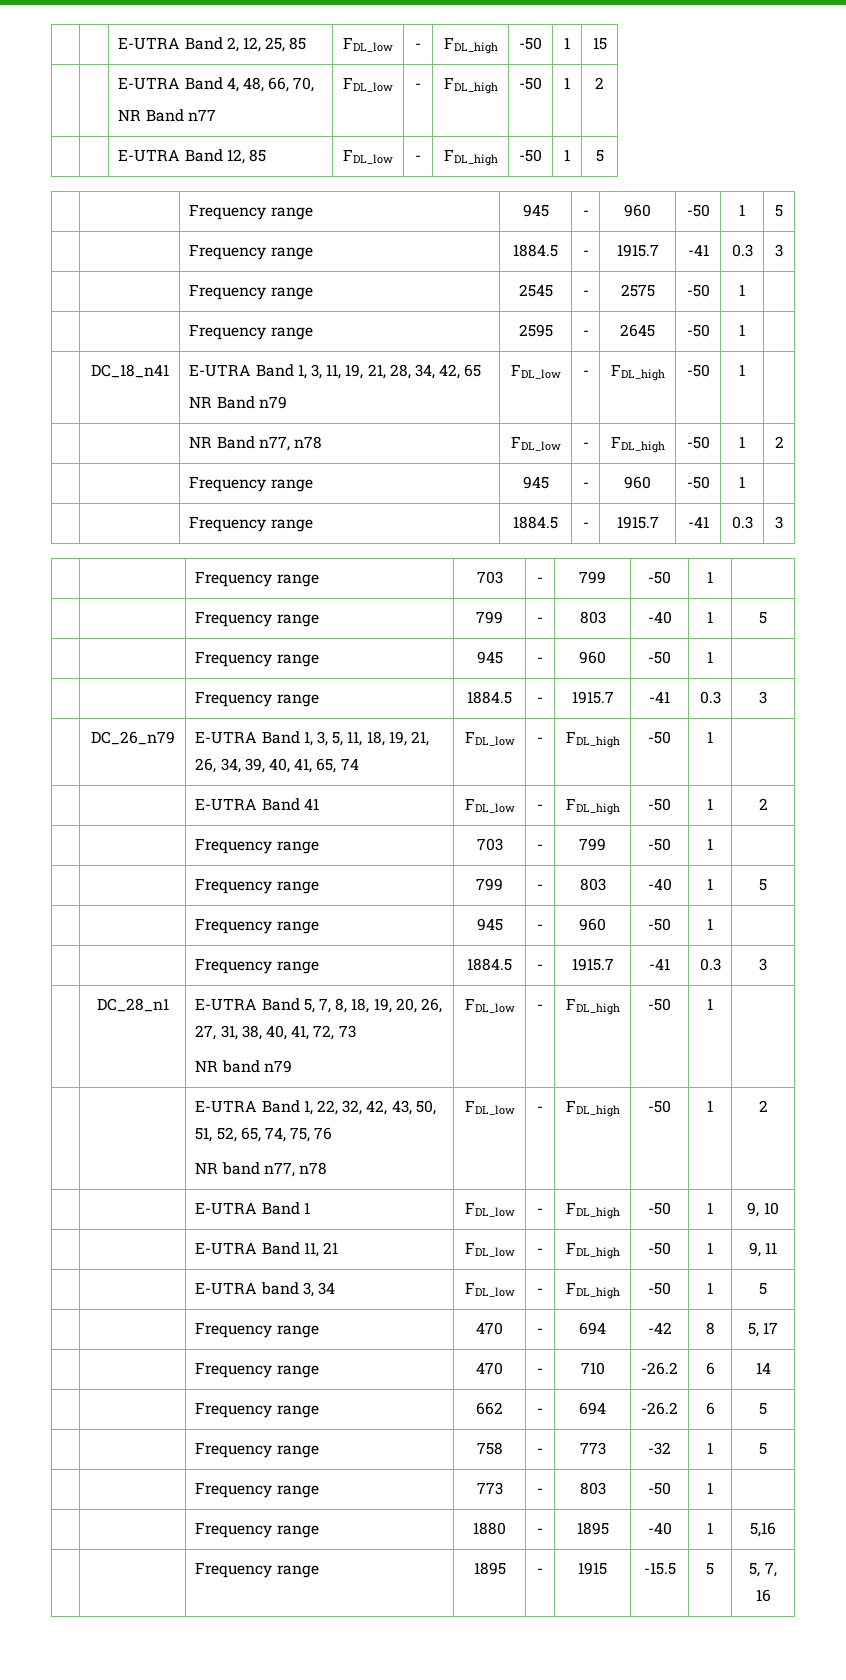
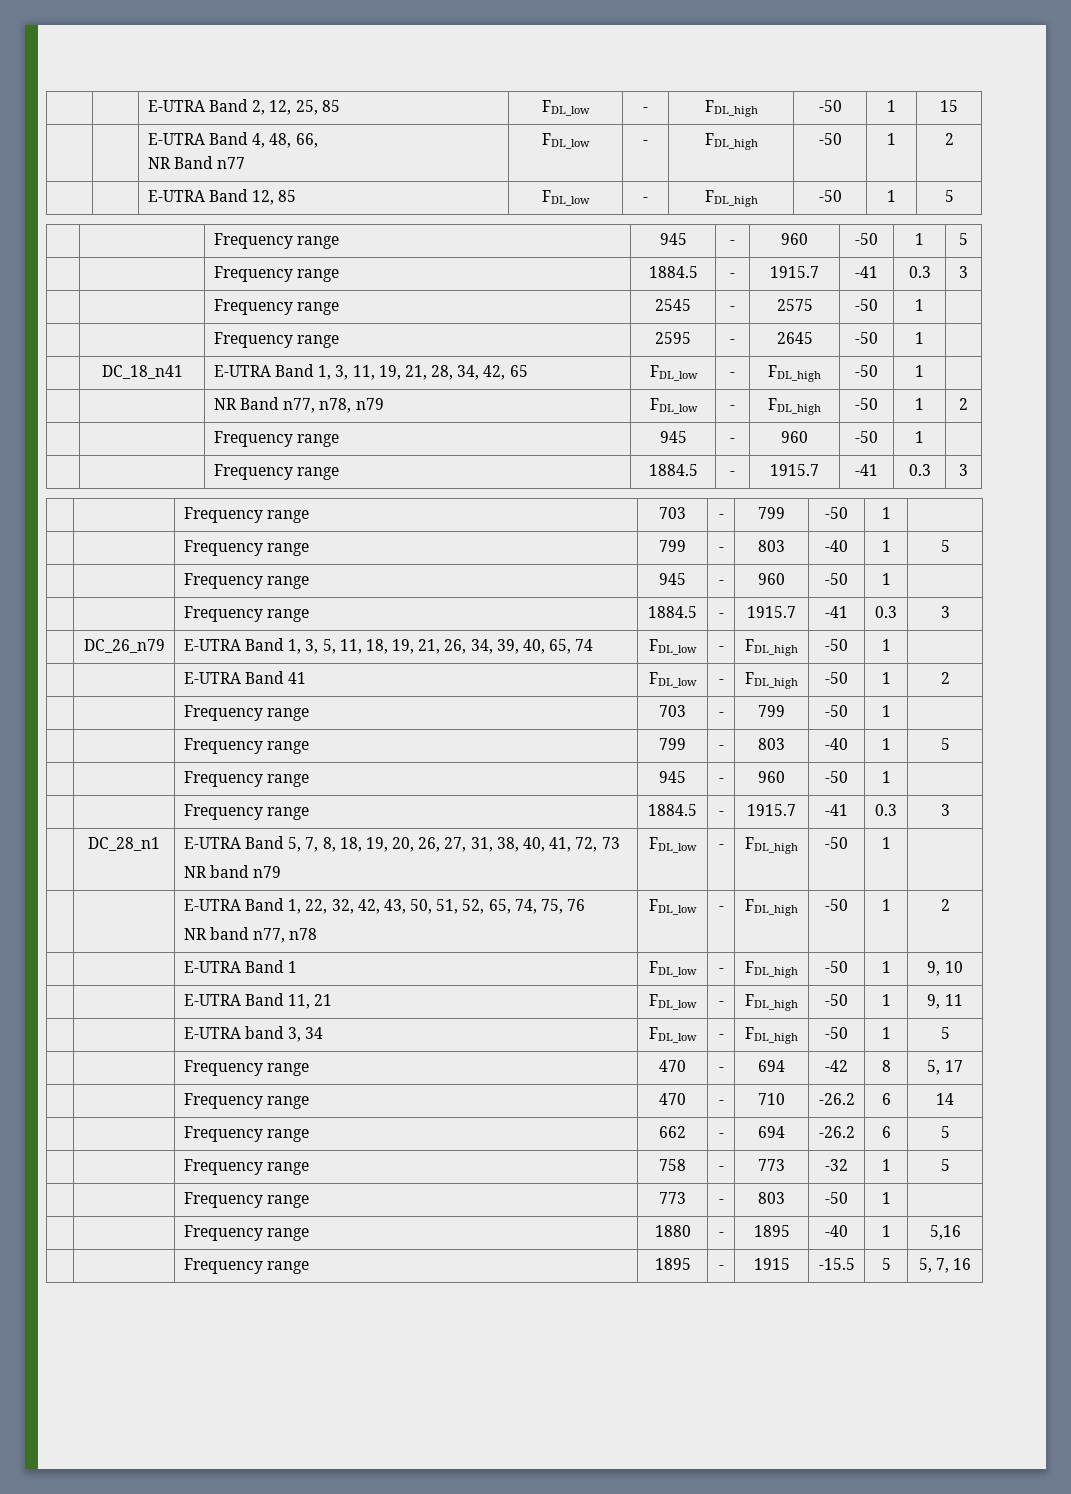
[293,77,315,92] 70, -> (318, 140) none
[189,396,287,409] // NR Band n79 -> (528, 371) none
[293,436,322,449] n78 -> [319,398,384,413] n78, n79
[294,758,313,773] 41, -> (546, 646) none

